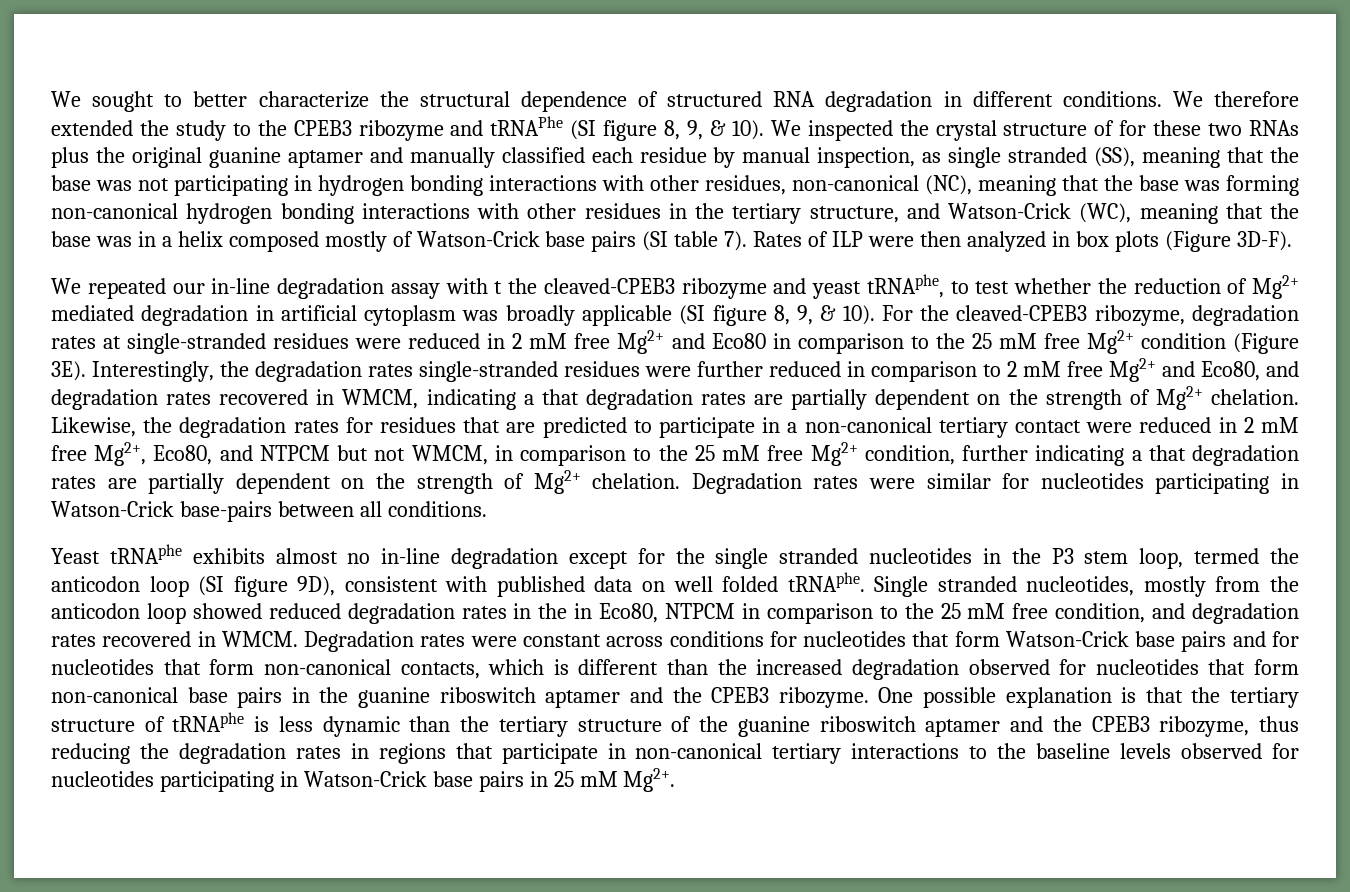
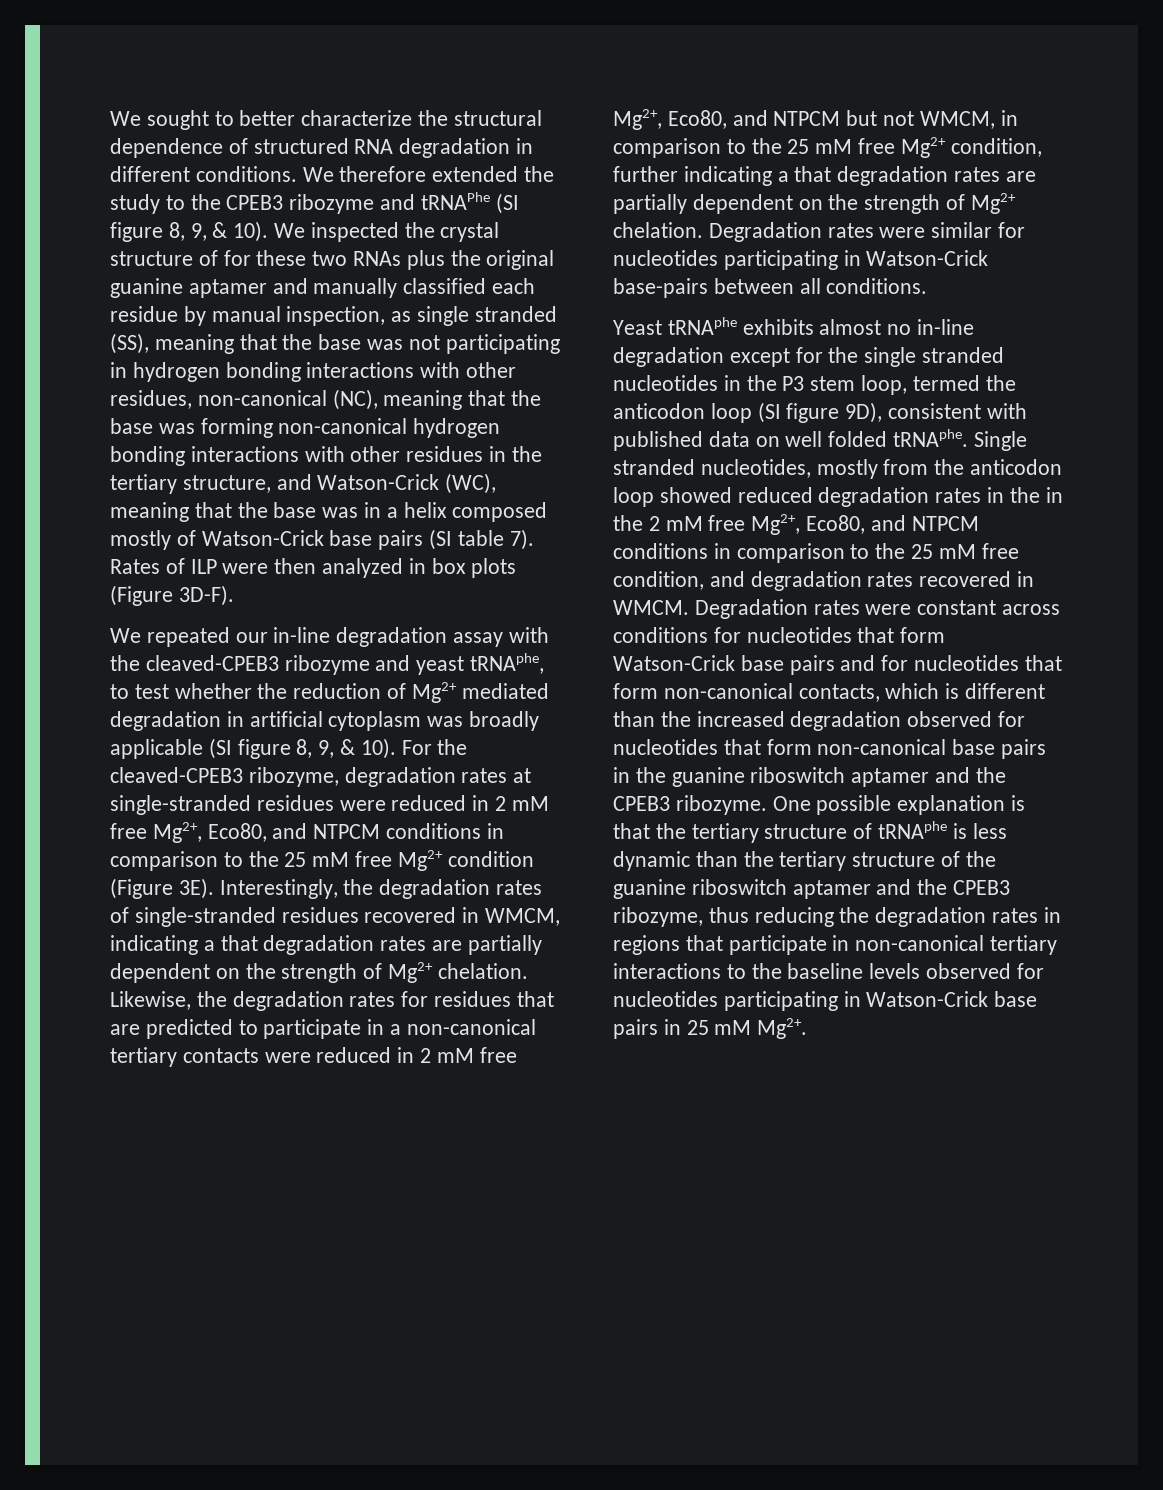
[494,281,503,294] t -> (549, 635) none
[617,330,766,354] Mg2+ and Eco80 -> [152,822,482,843] Mg2+, Eco80, and NTPCM conditions
[419,358,1299,382] [51,389,212,410] single-stranded residues were further reduced in comparison to 2 mM free Mg2+ and Eco80, and degradation rates -> [110,907,359,927] of single-stranded residues
[1015,420,1082,433] contact -> [182,1048,259,1063] contacts
[599,603,735,623] Eco80, NTPCM -> [613,514,979,535] [613,543,708,559] the 2 mM free Mg2+, Eco80, and NTPCM conditions

